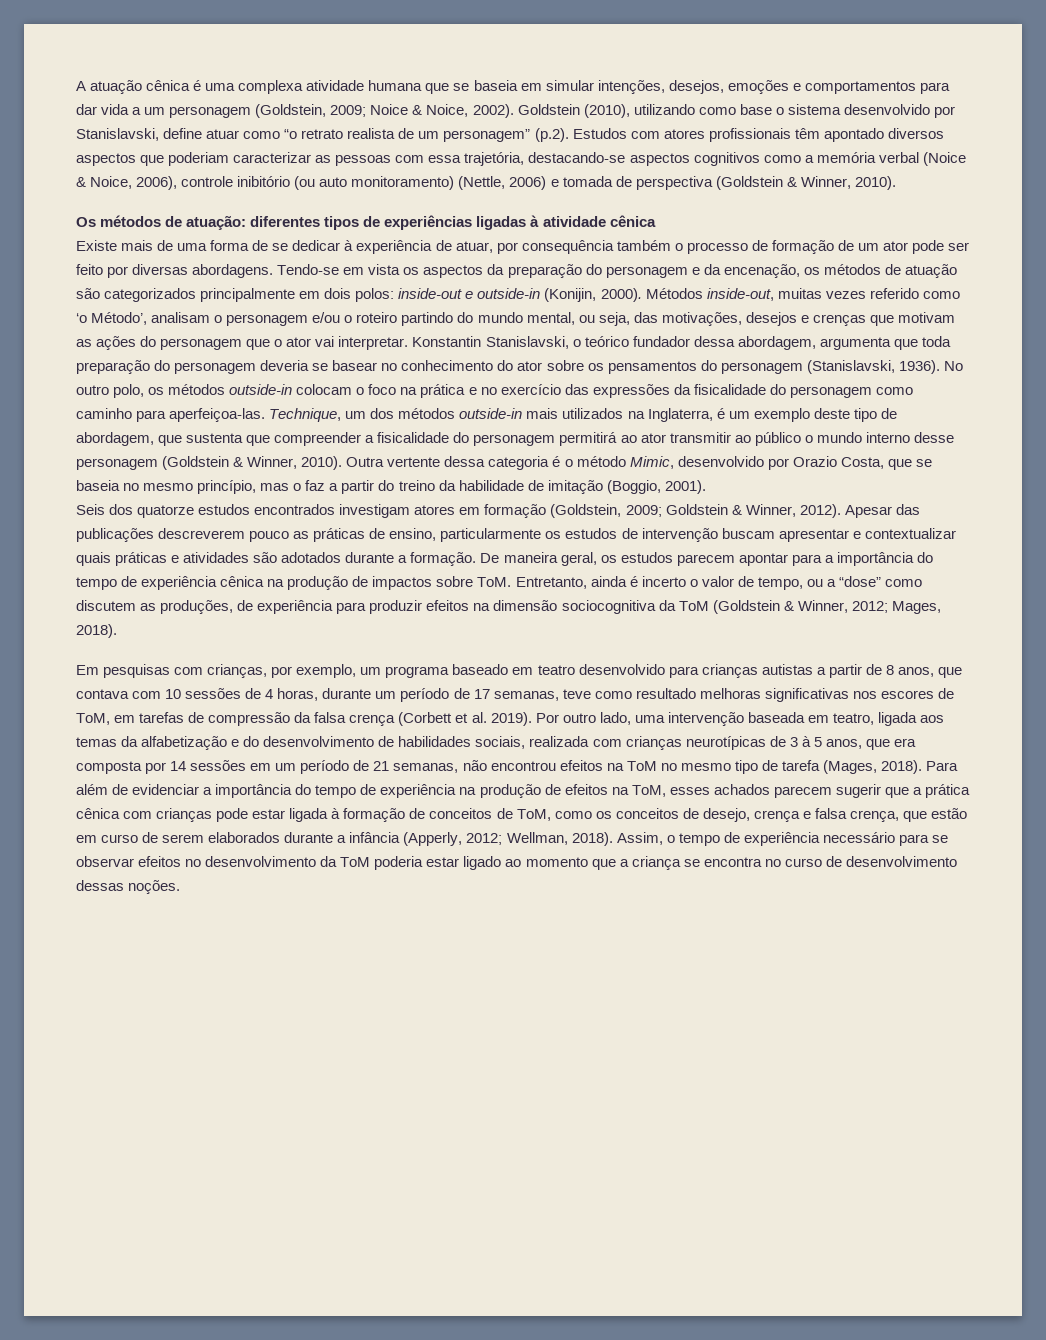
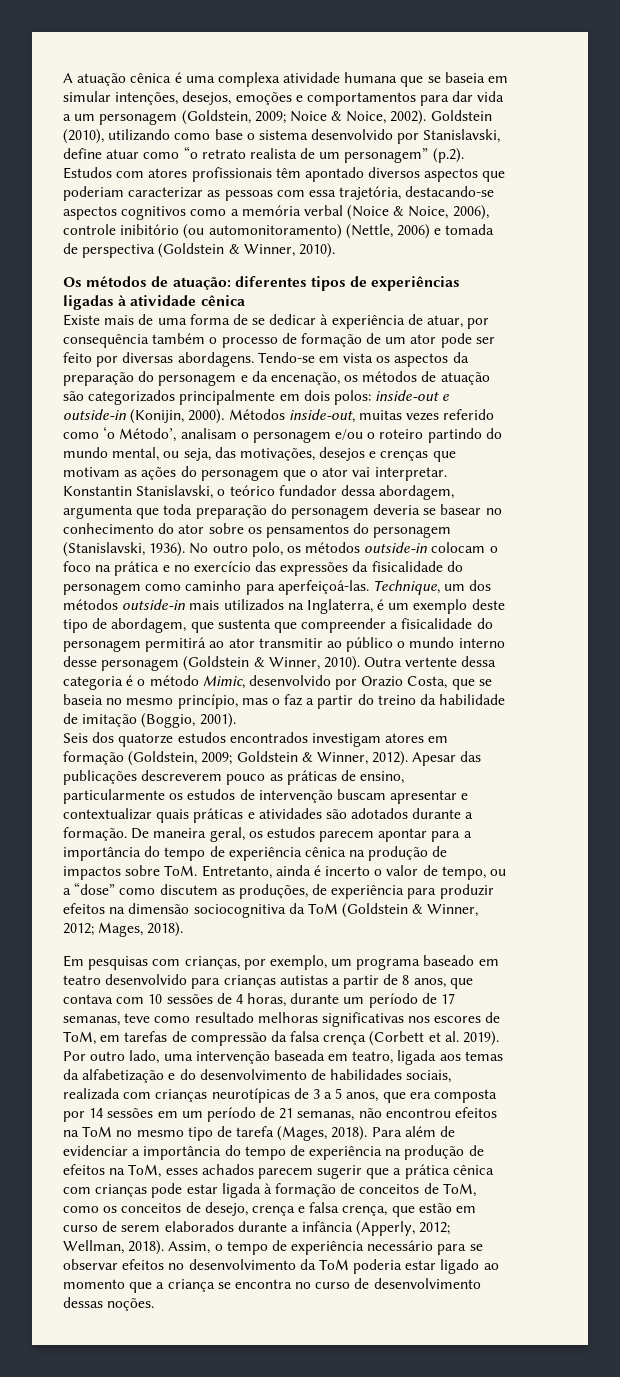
[319,176,455,190] auto monitoramento) -> [208,224,342,239] automonitoramento)
[169,408,266,422] aperfeiçoa-las. -> [277,580,369,595] aperfeiçoá-las.
[801,736,811,747] à -> [324,1092,333,1099] a

